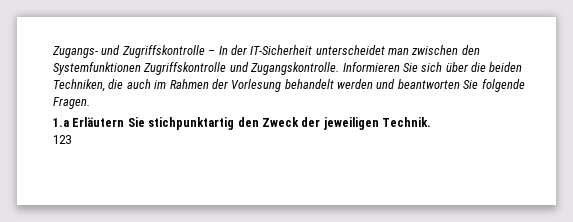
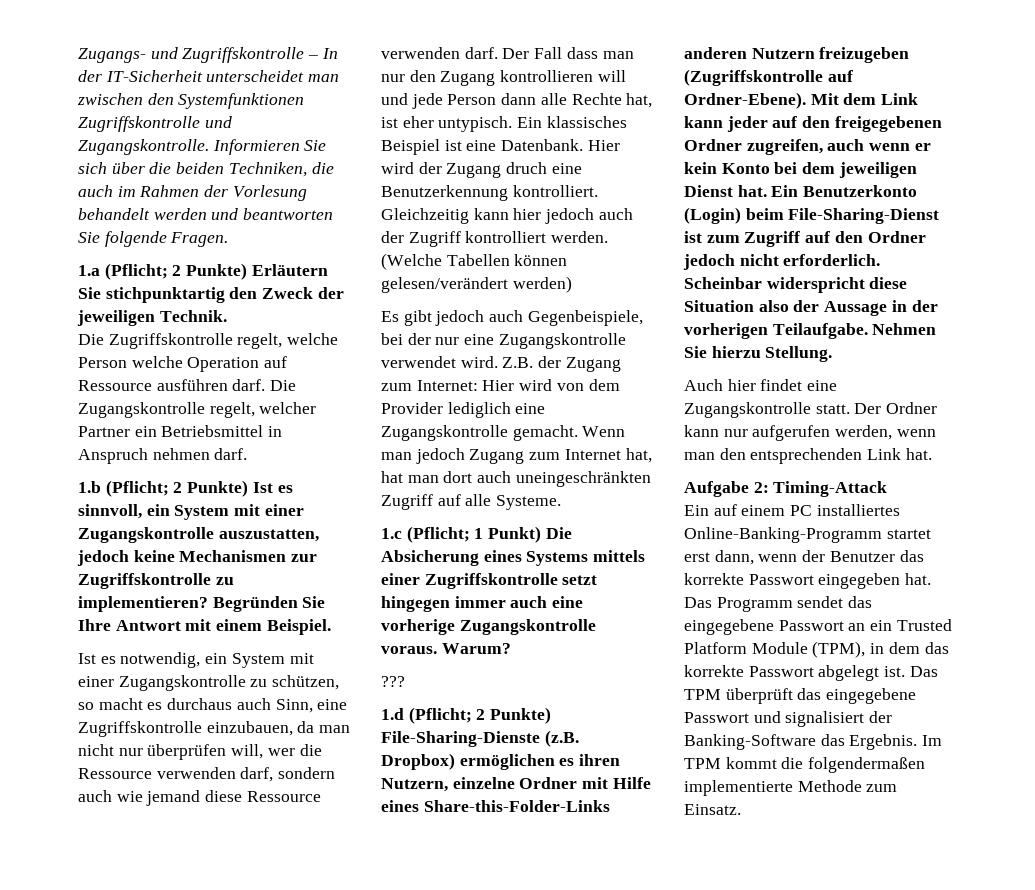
(69, 122) none -> [104,263,248,280] (Pflicht; 2 Punkte)
[53,135,71,144] 123 -> [78,333,339,349] [78,356,288,372] [78,379,297,391] [78,402,317,418] [78,425,283,437] [78,448,248,464] [78,480,293,497] [78,504,304,520] [78,527,319,543] [77,550,318,566] [78,573,234,589] [78,596,326,612] [78,619,331,635] [78,652,314,668] [78,675,340,691] [78,698,348,713] [78,721,351,737] [78,744,322,760] [78,767,336,782] [78,790,321,806] [381,47,634,59] [381,70,626,86] [381,93,653,109] [381,116,627,132] [381,139,620,155] [381,162,582,178] [381,185,598,201] [381,208,633,224] [381,231,609,247] [381,253,568,270] [381,276,572,293] [381,310,643,326] [381,333,626,349] [381,356,621,372] [381,379,620,391] [381,402,546,418] [381,425,626,441] [381,448,652,464] [381,471,651,487] [381,494,562,510] [381,526,572,543] [381,550,646,566] [381,573,598,589] [381,596,584,612] [381,619,596,635] [381,643,511,654] [381,676,405,687] [381,707,552,724] [381,730,579,747] [381,753,621,770] [381,777,651,792] [381,800,610,812] [684,47,910,63] [684,69,853,86] [684,92,919,109] [684,116,942,132] [684,139,931,155] [684,162,917,178] [684,185,918,197] [684,207,940,224] [684,231,926,247] [683,254,881,270] [684,277,908,293] [684,300,938,316] [684,323,937,339] [684,346,833,362] [684,379,838,391] [684,402,938,418] [684,425,936,441] [684,448,932,464] [684,481,888,497] [684,504,900,516] [684,527,931,543] [684,550,924,565] [684,573,932,589] [684,596,873,612] [684,619,952,635] [684,641,949,658] [684,665,938,681] [684,688,917,704] [684,711,893,727] [684,734,943,750] [684,757,926,773] [684,780,898,796] [684,804,741,815] Die Zugriffskontrolle regelt, welche Person welche Operation auf Ressource ausführen darf. Die Zugangskontrolle regelt, welcher Partner ein Betriebsmittel in Anspruch nehmen darf. // 1.b (Pflicht; 2 Punkte) Ist es sinnvoll, ein System mit einer Zugangskontrolle auszustatten, jedoch keine Mechanismen zur Zugriffskontrolle zu implementieren? Begründen Sie Ihre Antwort mit einem Beispiel. // Ist es notwendig, ein System mit einer Zugangskontrolle zu schützen, so macht es durchaus auch Sinn, eine Zugriffskontrolle einzubauen, da man nicht nur überprüfen will, wer die Ressource verwenden darf, sondern auch wie jemand diese Ressource verwenden darf. Der Fall dass man nur den Zugang kontrollieren will und jede Person dann alle Rechte hat, ist eher untypisch. Ein klassisches Beispiel ist eine Datenbank. Hier wird der Zugang druch eine Benutzerkennung kontrolliert. Gleichzeitig kann hier jedoch auch der Zugriff kontrolliert werden. (Welche Tabellen können gelesen/verändert werden) // Es gibt jedoch auch Gegenbeispiele, bei der nur eine Zugangskontrolle verwendet wird. Z.B. der Zugang zum Internet: Hier wird von dem Provider lediglich eine Zugangskontrolle gemacht. Wenn man jedoch Zugang zum Internet hat, hat man dort auch uneingeschränkten Zugriff auf alle Systeme. // 1.c (Pflicht; 1 Punkt) Die Absicherung eines Systems mittels einer Zugriffskontrolle setzt hingegen immer auch eine vorherige Zugangskontrolle voraus. Warum? // ??? // 1.d (Pflicht; 2 Punkte) File-Sharing-Dienste (z.B. Dropbox) ermöglichen es ihren Nutzern, einzelne Ordner mit Hilfe eines Share-this-Folder-Links anderen Nutzern freizugeben (Zugriffskontrolle auf Ordner-Ebene). Mit dem Link kann jeder auf den freigegebenen Ordner zugreifen, auch wenn er kein Konto bei dem jeweiligen Dienst hat. Ein Benutzerkonto (Login) beim File-Sharing-Dienst ist zum Zugriff auf den Ordner jedoch nicht erforderlich. Scheinbar widerspricht diese Situation also der Aussage in der vorherigen Teilaufgabe. Nehmen Sie hierzu Stellung. // Auch hier findet eine Zugangskontrolle statt. Der Ordner kann nur aufgerufen werden, wenn man den entsprechenden Link hat. // Aufgabe 2: Timing-Attack // Ein auf einem PC installiertes Online-Banking-Programm startet erst dann, wenn der Benutzer das korrekte Passwort eingegeben hat. Das Programm sendet das eingegebene Passwort an ein Trusted Platform Module (TPM), in dem das korrekte Passwort abgelegt ist. Das TPM überprüft das eingegebene Passwort und signalisiert der Banking-Software das Ergebnis. Im TPM kommt die folgendermaßen implementierte Methode zum Einsatz.

